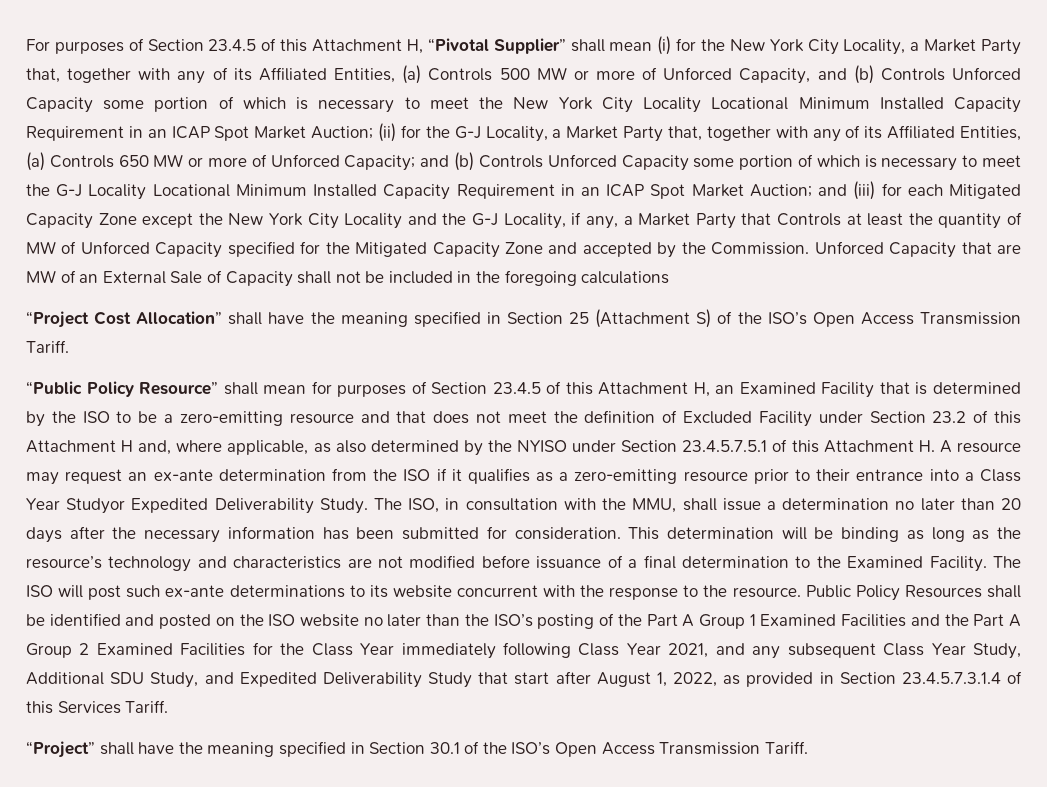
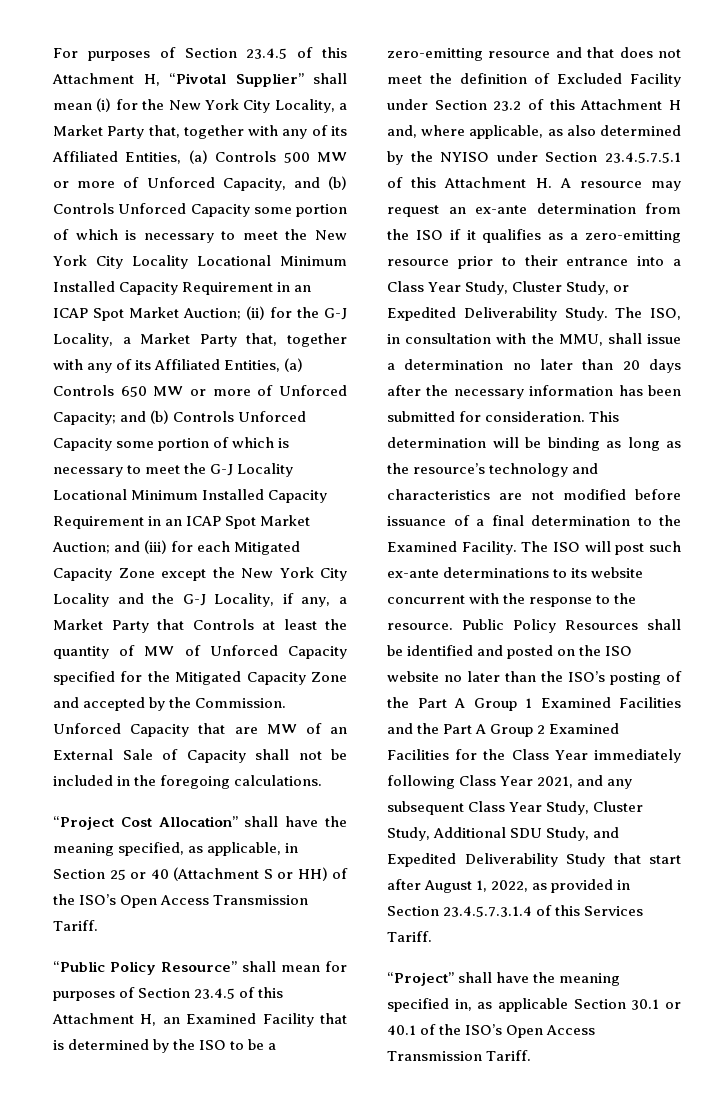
[581,271,670,284] calculations -> [234,775,323,786] calculations.
[413,309,712,328] specified in Section 25 (Attachment S) -> [118,842,299,856] [53,867,328,881] specified, as applicable, in Section 25 or 40 (Attachment S or HH)
[66,498,126,514] Studyor -> [465,281,630,295] Study, Cluster Study, or
(1022, 651) none -> [593,801,644,812] [387,827,430,841] Cluster Study,
[350,742,460,754] in Section 30.1 -> [454,998,681,1012] [387,1025,416,1035] in, as applicable Section 30.1 or 40.1

